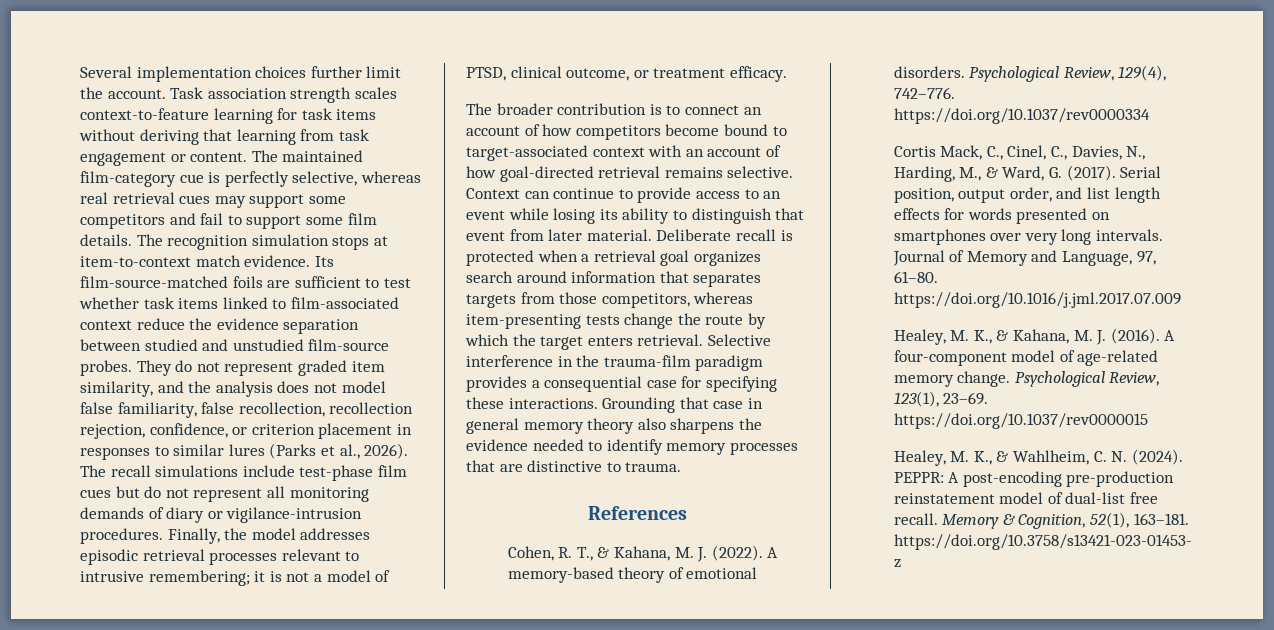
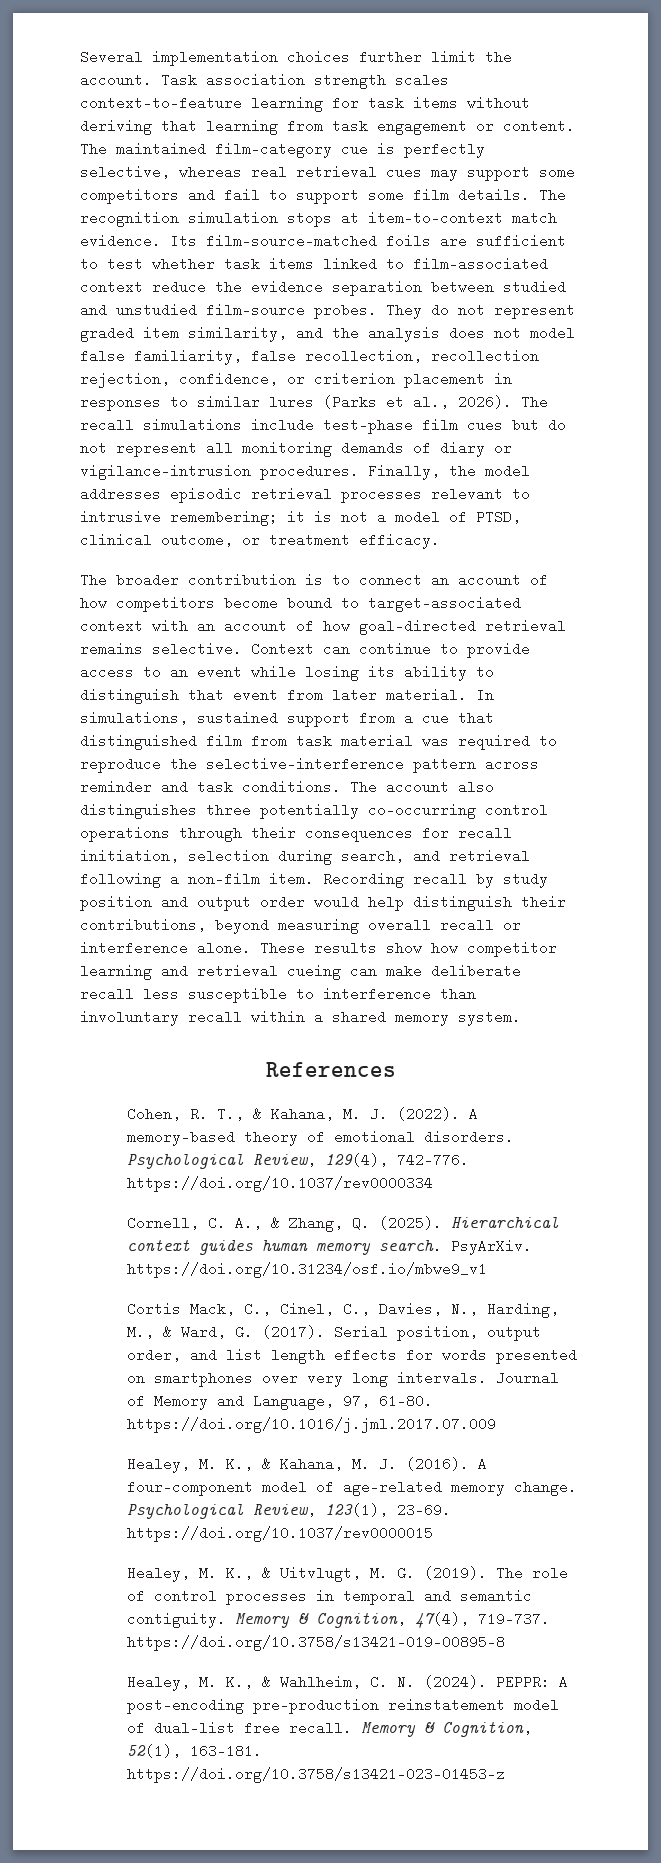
[656,229,793,241] [466,250,761,266] [466,271,762,287] [466,292,754,308] [466,313,766,329] [465,334,771,350] [466,355,764,371] [466,376,777,392] [466,397,763,413] [466,418,762,434] [466,439,798,455] [466,460,682,472] Deliberate recall is protected when a retrieval goal organizes search around information that separates targets from those competitors, whereas item-presenting tests change the route by which the target enters retrieval. Selective interference in the trauma-film paradigm provides a consequential case for specifying these interactions. Grounding that case in general memory theory also sharpens the evidence needed to identify memory processes that are distinctive to trauma. -> [476,688,494,702] [80,711,494,727] [80,734,557,750] [80,757,539,773] [80,780,494,794] [80,803,548,819] [80,826,512,842] [80,849,530,865] [80,872,548,888] [80,895,566,911] [80,918,521,934] [80,941,557,957] [80,964,521,980] [80,987,476,1003] [80,1010,521,1026] In simulations, sustained support from a cue that distinguished film from task material was required to reproduce the selective-interference pattern across reminder and task conditions. The account also distinguishes three potentially co-occurring control operations through their consequences for recall initiation, selection during search, and retrieval following a non-film item. Recording recall by study position and output order would help distinguish their contributions, beyond measuring overall recall or interference alone. These results show how competitor learning and retrieval cueing can make deliberate recall less susceptible to interference than involuntary recall within a shared memory system.
(1150, 116) none -> [127,1216,560,1232] [127,1239,533,1255] [127,1262,488,1278] // Cornell, C. A., & Zhang, Q. (2025). Hierarchical context guides human memory search. PsyArXiv. https://doi.org/10.31234/osf.io/mbwe9_v1
(1148, 421) none -> [127,1566,569,1582] [127,1589,533,1605] [127,1612,551,1628] [127,1635,506,1651] // Healey, M. K., & Uitvlugt, M. G. (2019). The role of control processes in temporal and semantic contiguity. Memory & Cognition, 47(4), 719–737. https://doi.org/10.3758/s13421-019-00895-8

